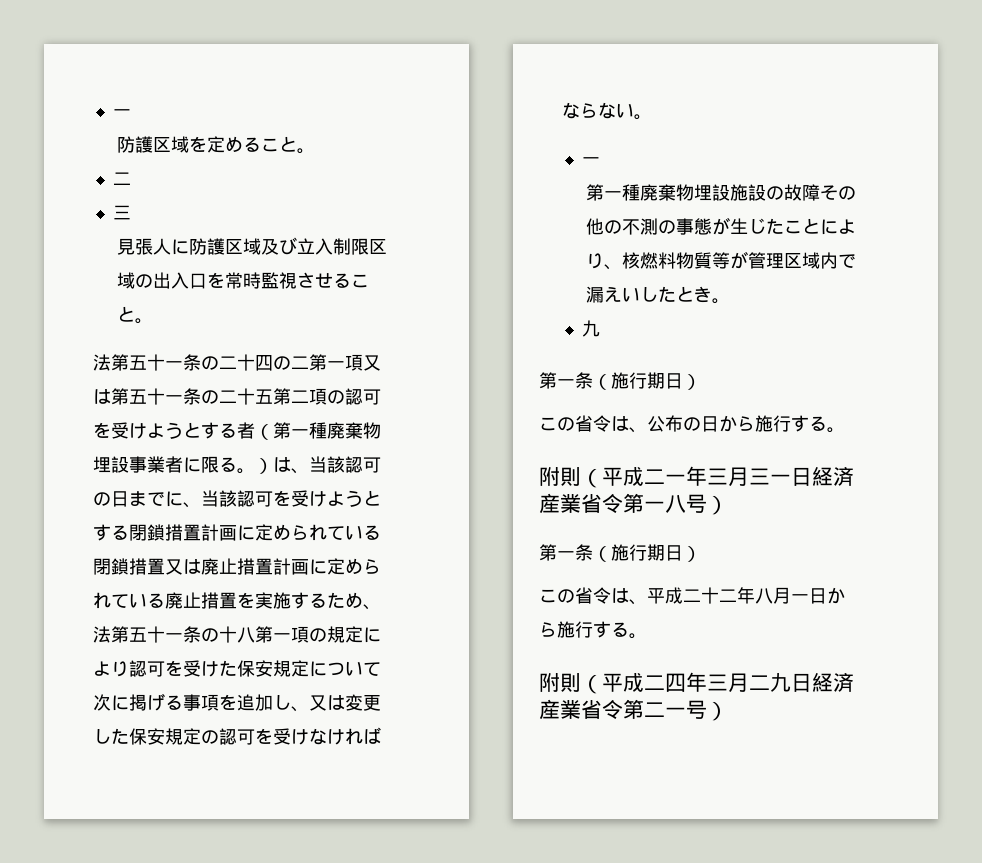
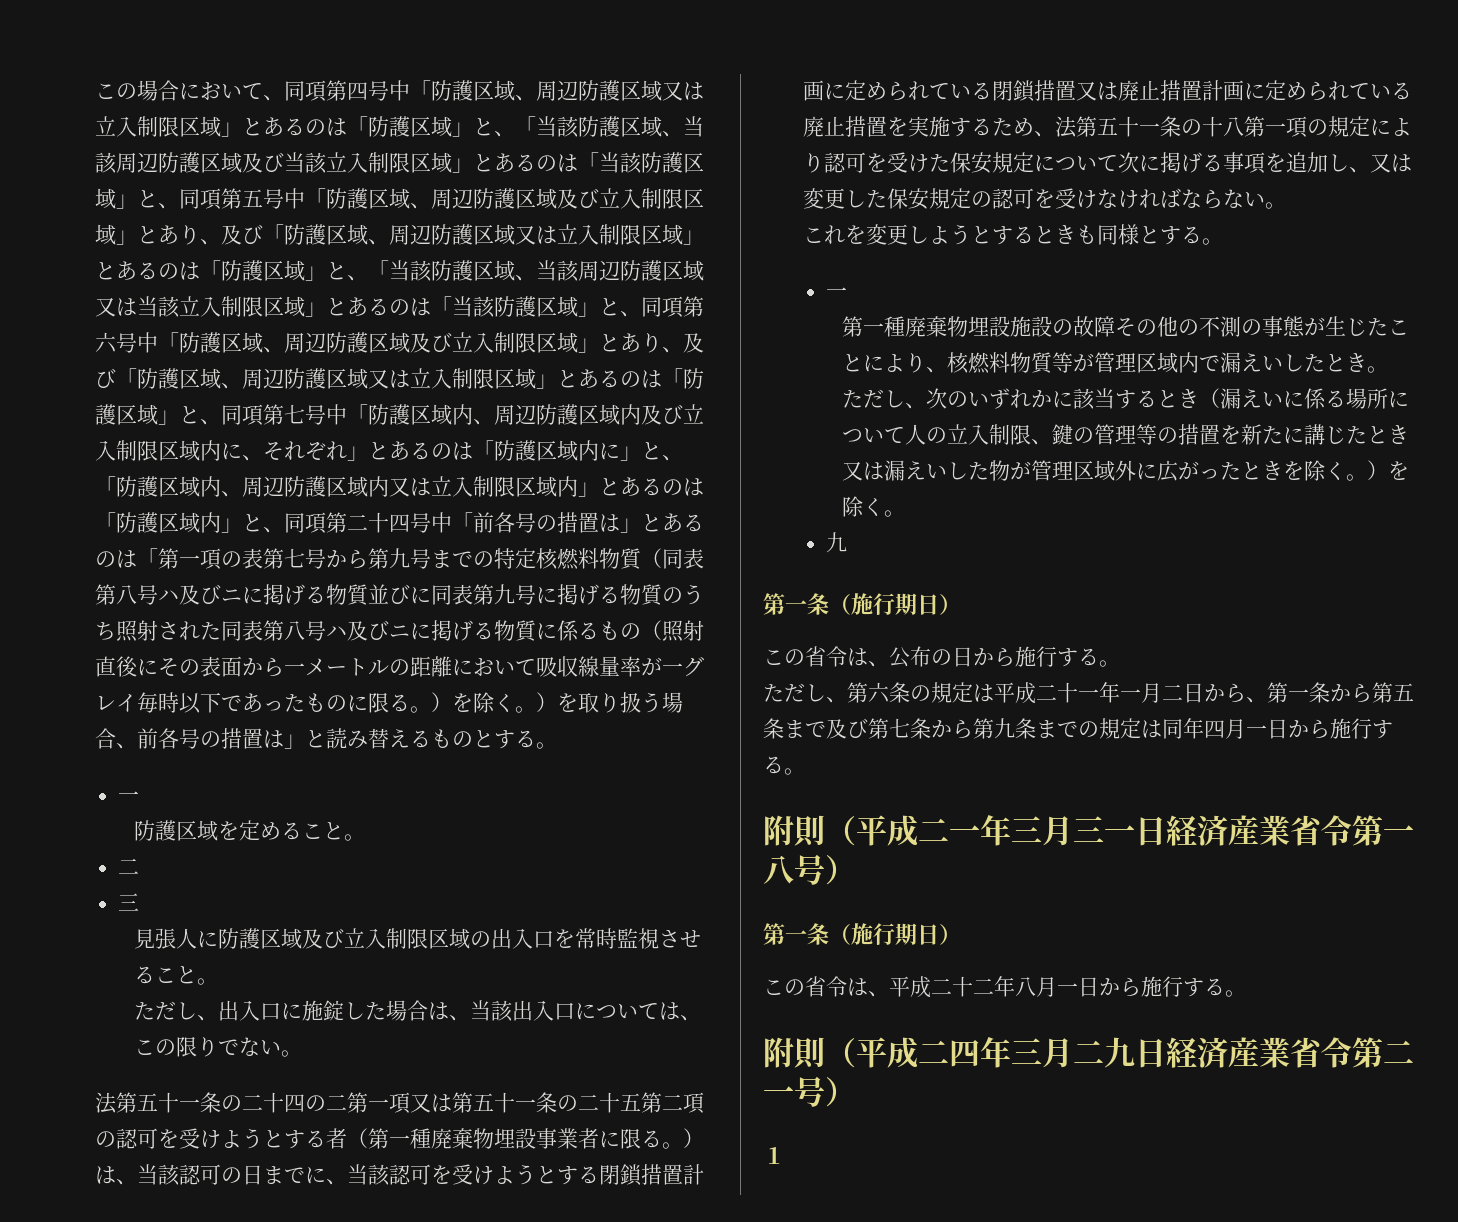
(113, 113) none -> [94,80,704,102] [94,116,704,138] [94,152,704,174] [94,188,704,210] [94,224,704,245] [94,260,704,282] [94,296,704,318] [94,332,704,353] [94,368,704,389] [94,404,704,426] [94,440,683,461] [94,476,704,497] [94,512,704,534] [94,548,704,570] [94,584,704,606] [94,620,704,642] [94,656,704,677] [94,692,683,714] [94,728,557,749] この場合において、同項第四号中「防護区域、周辺防護区域又は立入制限区域」とあるのは「防護区域」と、「当該防護区域、当該周辺防護区域及び当該立入制限区域」とあるのは「当該防護区域」と、同項第五号中「防護区域、周辺防護区域及び立入制限区域」とあり、及び「防護区域、周辺防護区域又は立入制限区域」とあるのは「防護区域」と、「当該防護区域、当該周辺防護区域又は当該立入制限区域」とあるのは「当該防護区域」と、同項第六号中「防護区域、周辺防護区域及び立入制限区域」とあり、及び「防護区域、周辺防護区域又は立入制限区域」とあるのは「防護区域」と、同項第七号中「防護区域内、周辺防護区域内及び立入制限区域内に、それぞれ」とあるのは「防護区域内に」と、「防護区域内、周辺防護区域内又は立入制限区域内」とあるのは「防護区域内」と、同項第二十四号中「前各号の措置は」とあるのは「第一項の表第七号から第九号までの特定核燃料物質（同表第八号ハ及びニに掲げる物質並びに同表第九号に掲げる物質のうち照射された同表第八号ハ及びニに掲げる物質に係るもの（照射直後にその表面から一メートルの距離において吸収線量率が一グレイ毎時以下であったものに限る。）を除く。）を取り扱う場合、前各号の措置は」と読み替えるものとする。 //
(153, 321) none -> [134,1000,702,1022] [134,1036,303,1057] // ただし、出入口に施錠した場合は、当該出入口については、この限りでない。
(653, 117) none -> [802,224,1223,245] // これを変更しようとするときも同様とする。
(730, 301) none -> [842,388,1410,410] [842,424,1410,445] [842,460,1410,482] [842,496,906,517] // ただし、次のいずれかに該当するとき（漏えいに係る場所について人の立入制限、鍵の管理等の措置を新たに講じたとき又は漏えいした物が管理区域外に広がったときを除く。）を除く。
(845, 430) none -> [763,682,1414,704] [763,718,1393,739] [763,756,805,775] // ただし、第六条の規定は平成二十一年一月二日から、第一条から第五条まで及び第七条から第九条までの規定は同年四月一日から施行する。
(728, 711) none -> [763,1147,785,1164] // １

